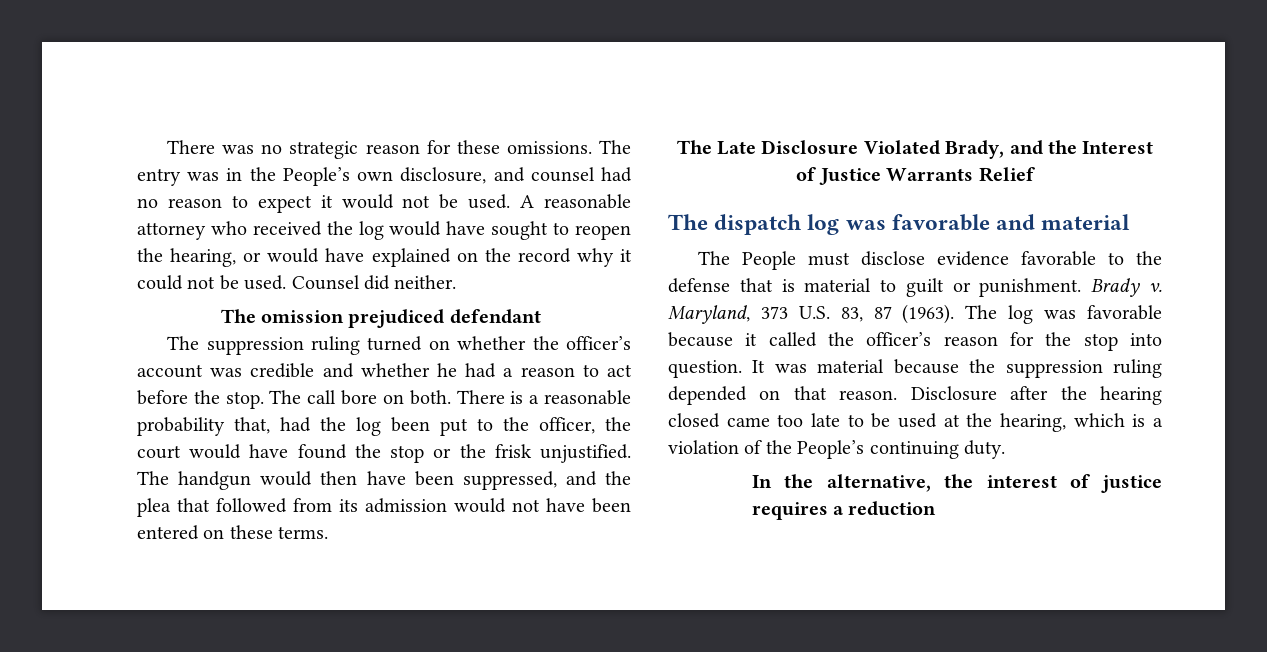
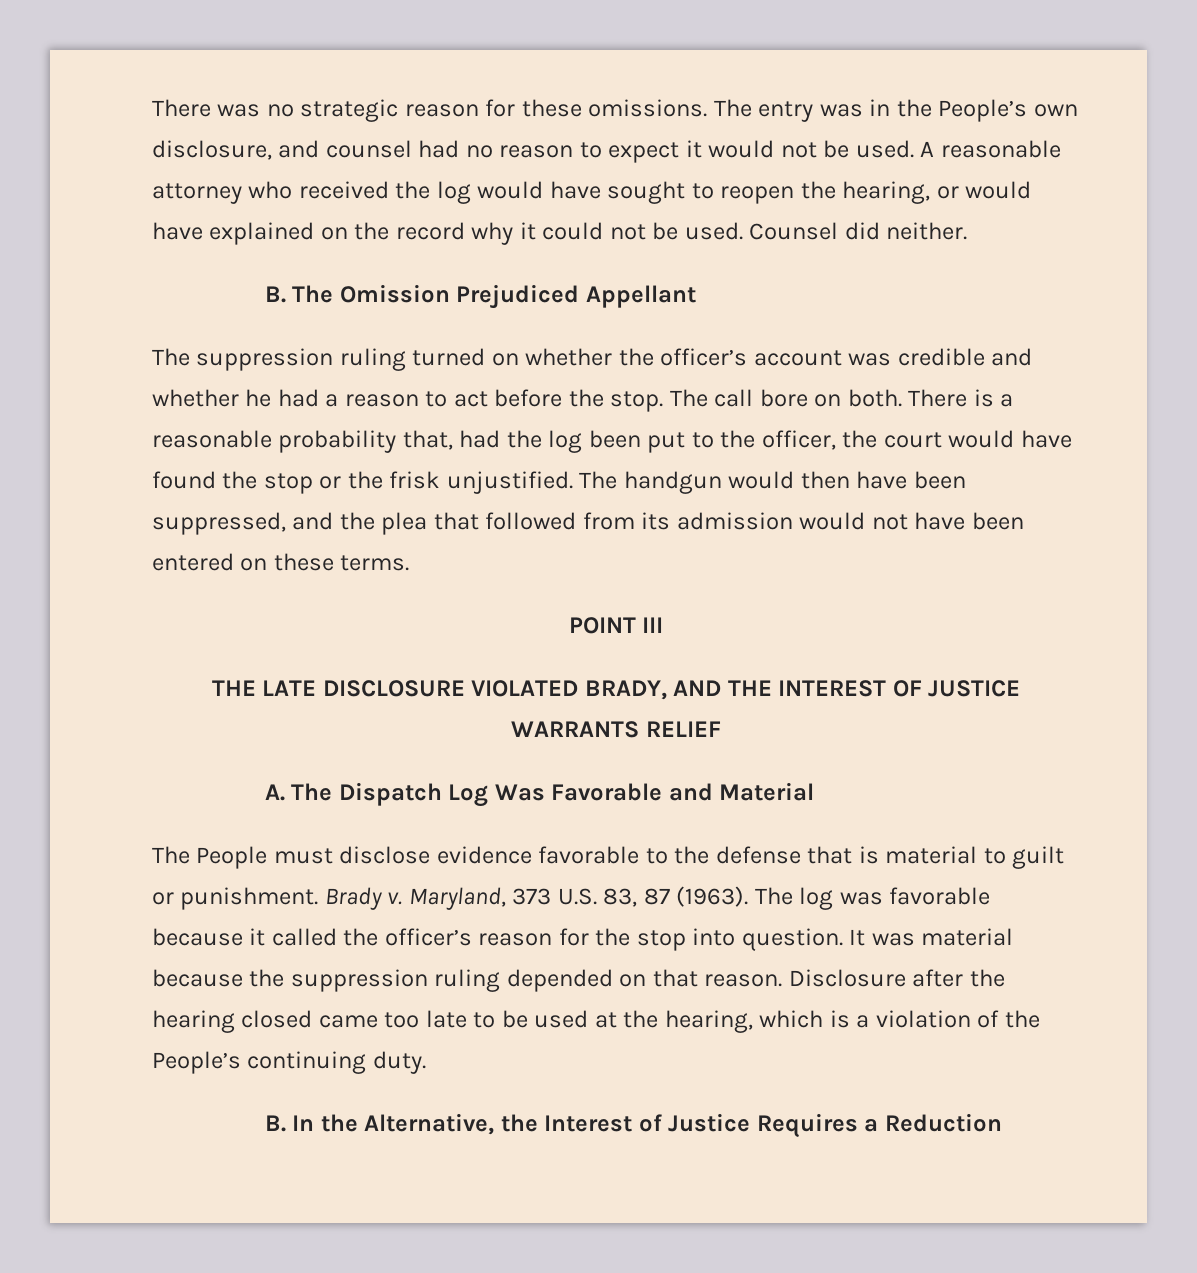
[220,309,541,328] The omission prejudiced defendant -> [264,284,696,309] B. The Omission Prejudiced Appellant
[676,140,1154,159] [796,167,1035,185] [668,214,1131,235] The Late Disclosure Violated Brady, and the Interest of Justice Warrants Relief // The dispatch log was favorable and material -> [568,617,664,634] [211,680,1021,700] [511,721,721,738] [264,782,815,807] POINT III // THE LATE DISCLOSURE VIOLATED BRADY, AND THE INTEREST OF JUSTICE WARRANTS RELIEF // A. The Dispatch Log Was Favorable and Material
(1005, 449) none -> [264,1115,286,1132] B.
[826,474,1162,493] [751,501,937,520] alternative, the interest of justice requires a reduction -> [364,1113,1002,1138] Alternative, the Interest of Justice Requires a Reduction

